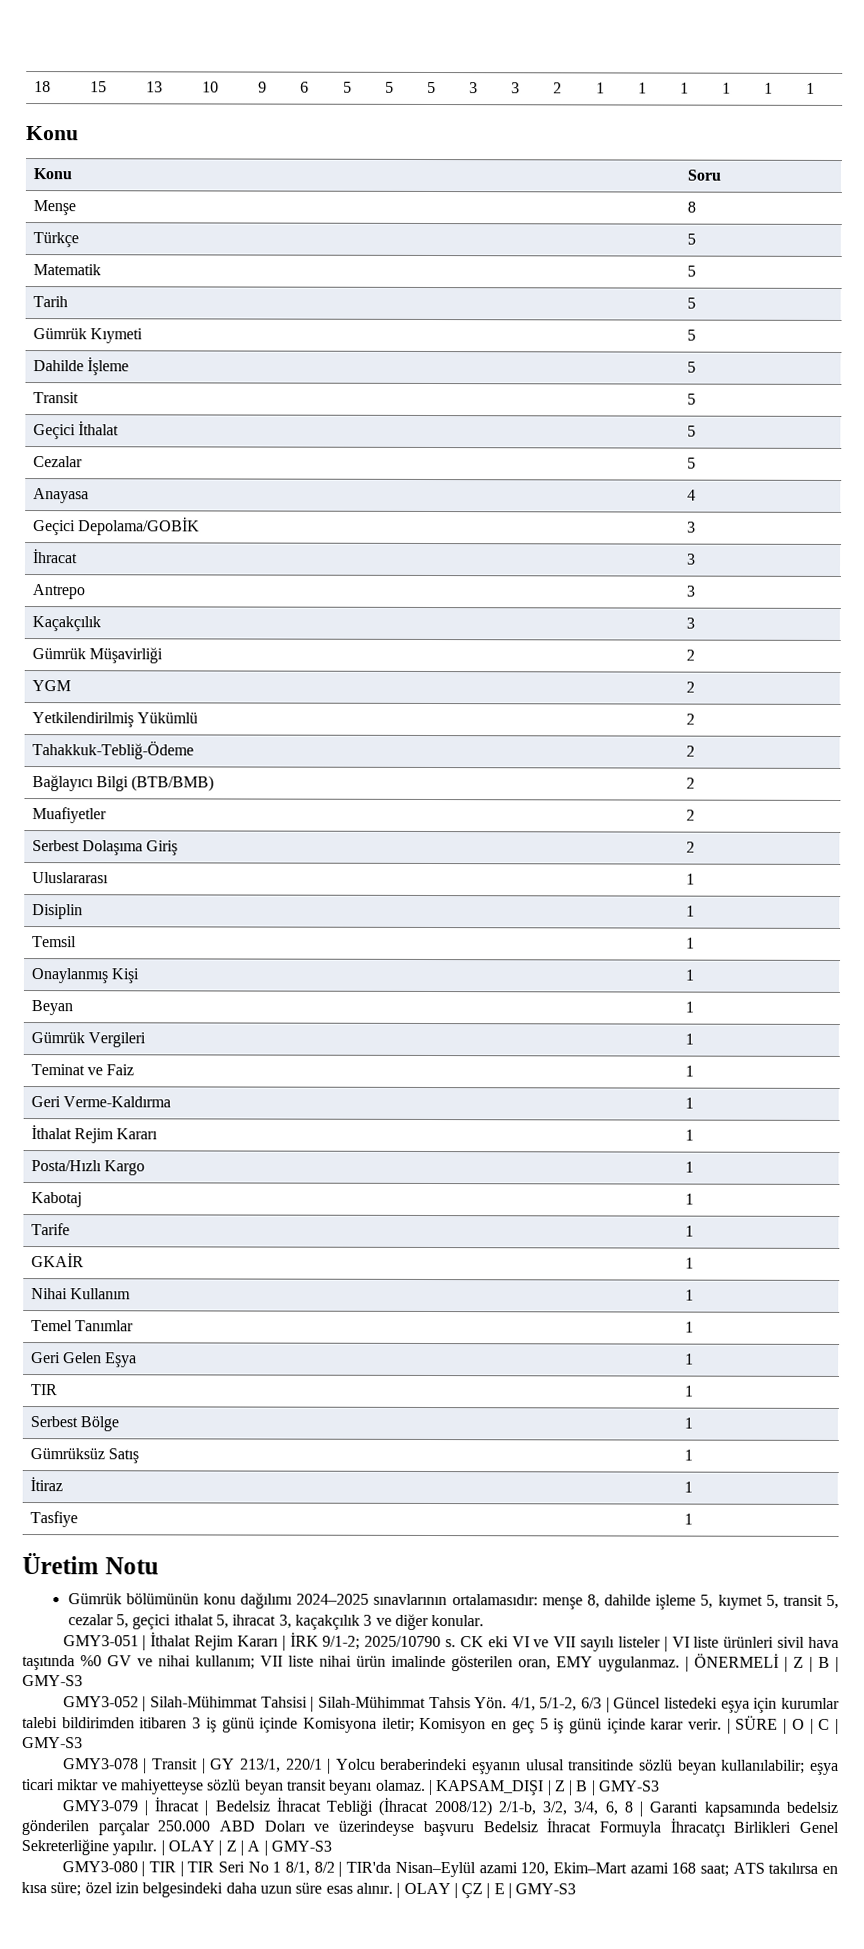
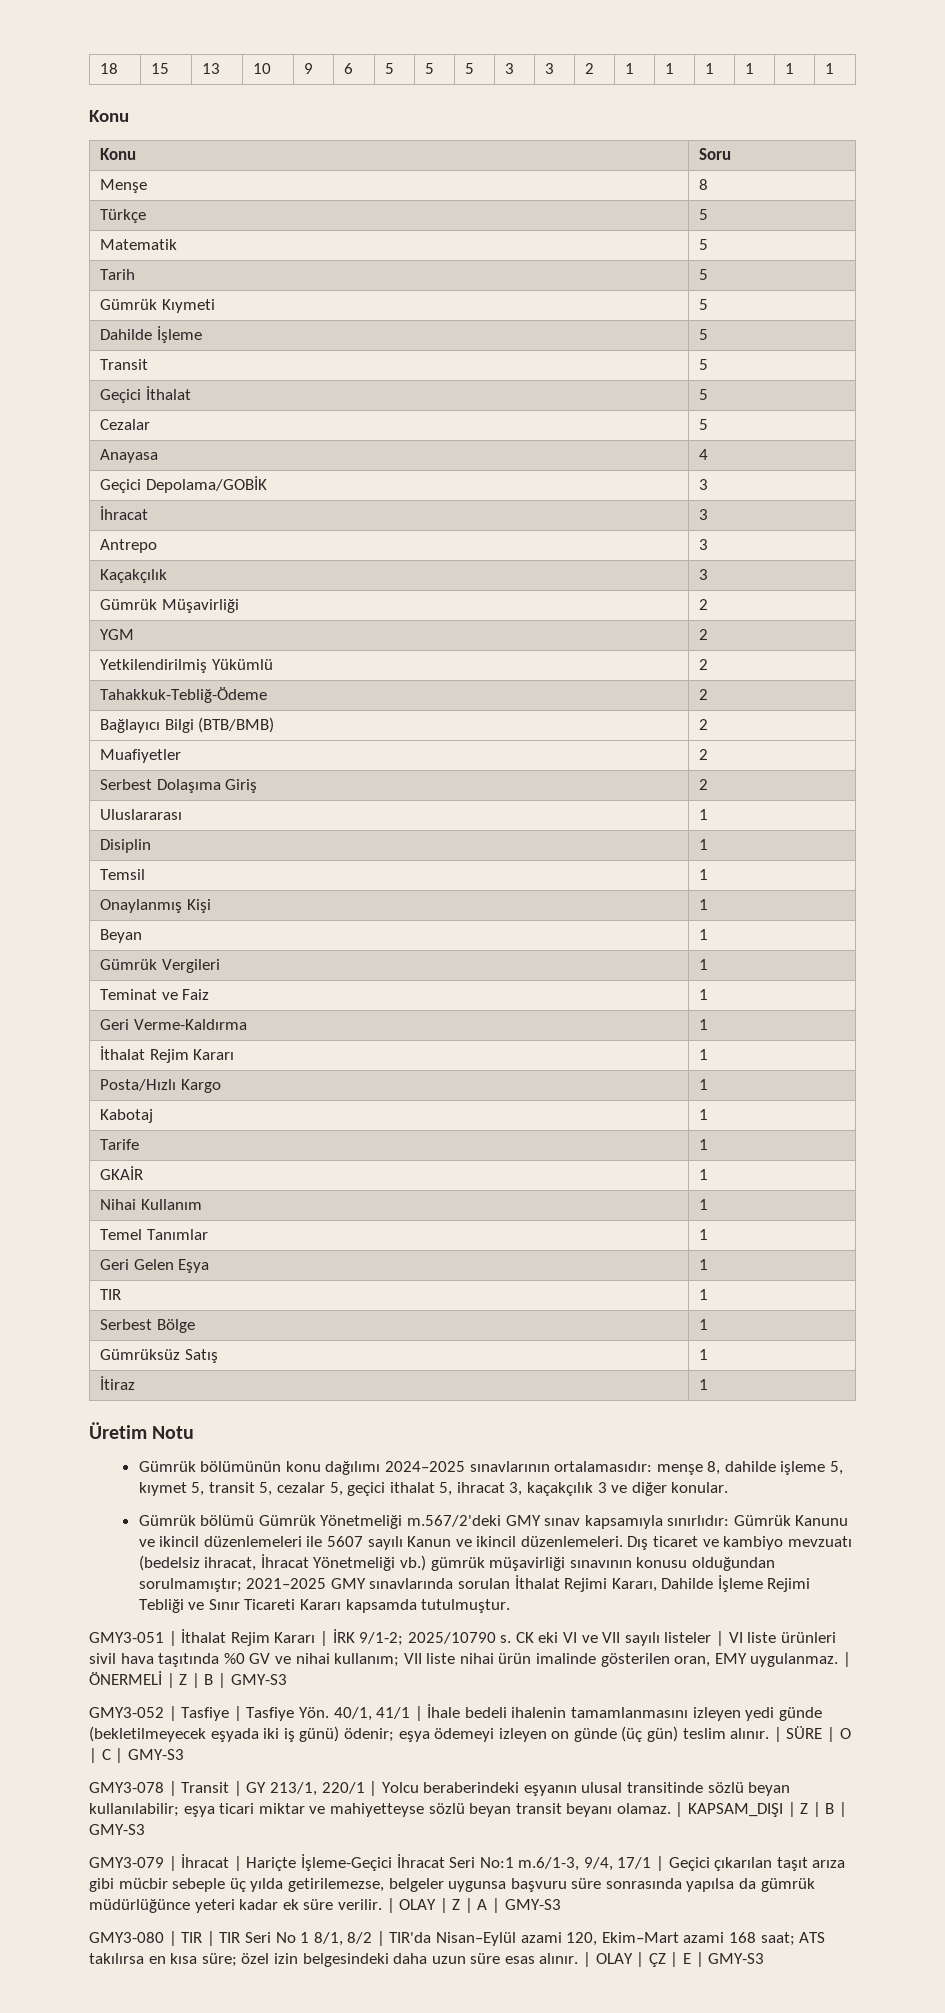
[29,1511,78,1528] [683,1513,693,1525] // Tasfiye | 1 -> (709, 1384) none
(485, 1621) none -> [138,1515,849,1529] [138,1536,852,1550] [138,1554,775,1571] [138,1575,811,1592] [138,1599,511,1613] // Gümrük bölümü Gümrük Yönetmeliği m.567/2'deki GMY sınav kapsamıyla sınırlıdır: Gümrük Kanunu ve ikincil düzenlemeleri ile 5607 sayılı Kanun ve ikincil düzenlemeleri. Dış ticaret ve kambiyo mevzuatı (bedelsiz ihracat, İhracat Yönetmeliği vb.) gümrük müşavirliği sınavının konusu olduğundan sorulmamıştır; 2021–2025 GMY sınavlarında sorulan İthalat Rejimi Kararı, Dahilde İşleme Rejimi Tebliği ve Sınır Ticareti Kararı kapsamda tutulmuştur.
[149,1696,841,1713] [22,1717,723,1734] Silah-Mühimmat Tahsisi | Silah-Mühimmat Tahsis Yön. 4/1, 5/1-2, 6/3 | Güncel listedeki eşya için kurumlar talebi bildirimden itibaren 3 iş günü içinde Komisyona iletir; Komisyon en geç 5 iş günü içinde karar verir. -> [181,1704,822,1721] [89,1726,770,1742] Tasfiye | Tasfiye Yön. 40/1, 41/1 | İhale bedeli ihalenin tamamlanmasını izleyen yedi günde (bekletilmeyecek eşyada iki iş günü) ödenir; eşya ödemeyi izleyen on günde (üç gün) teslim alınır.
[214,1797,838,1817] [21,1818,840,1837] [21,1839,158,1856] Bedelsiz İhracat Tebliği (İhracat 2008/12) 2/1-b, 3/2, 3/4, 6, 8 | Garanti kapsamında bedelsiz gönderilen parçalar 250.000 ABD Doları ve üzerindeyse başvuru Bedelsiz İhracat Formuyla İhracatçı Birlikleri Genel Sekreterliğine yapılır. -> [246,1854,846,1871] [89,1878,815,1892] [89,1899,382,1913] Hariçte İşleme-Geçici İhracat Seri No:1 m.6/1-3, 9/4, 17/1 | Geçici çıkarılan taşıt arıza gibi mücbir sebeple üç yılda getirilemezse, belgeler uygunsa başvuru süre sonrasında yapılsa da gümrük müdürlüğünce yeteri kadar ek süre verilir.

